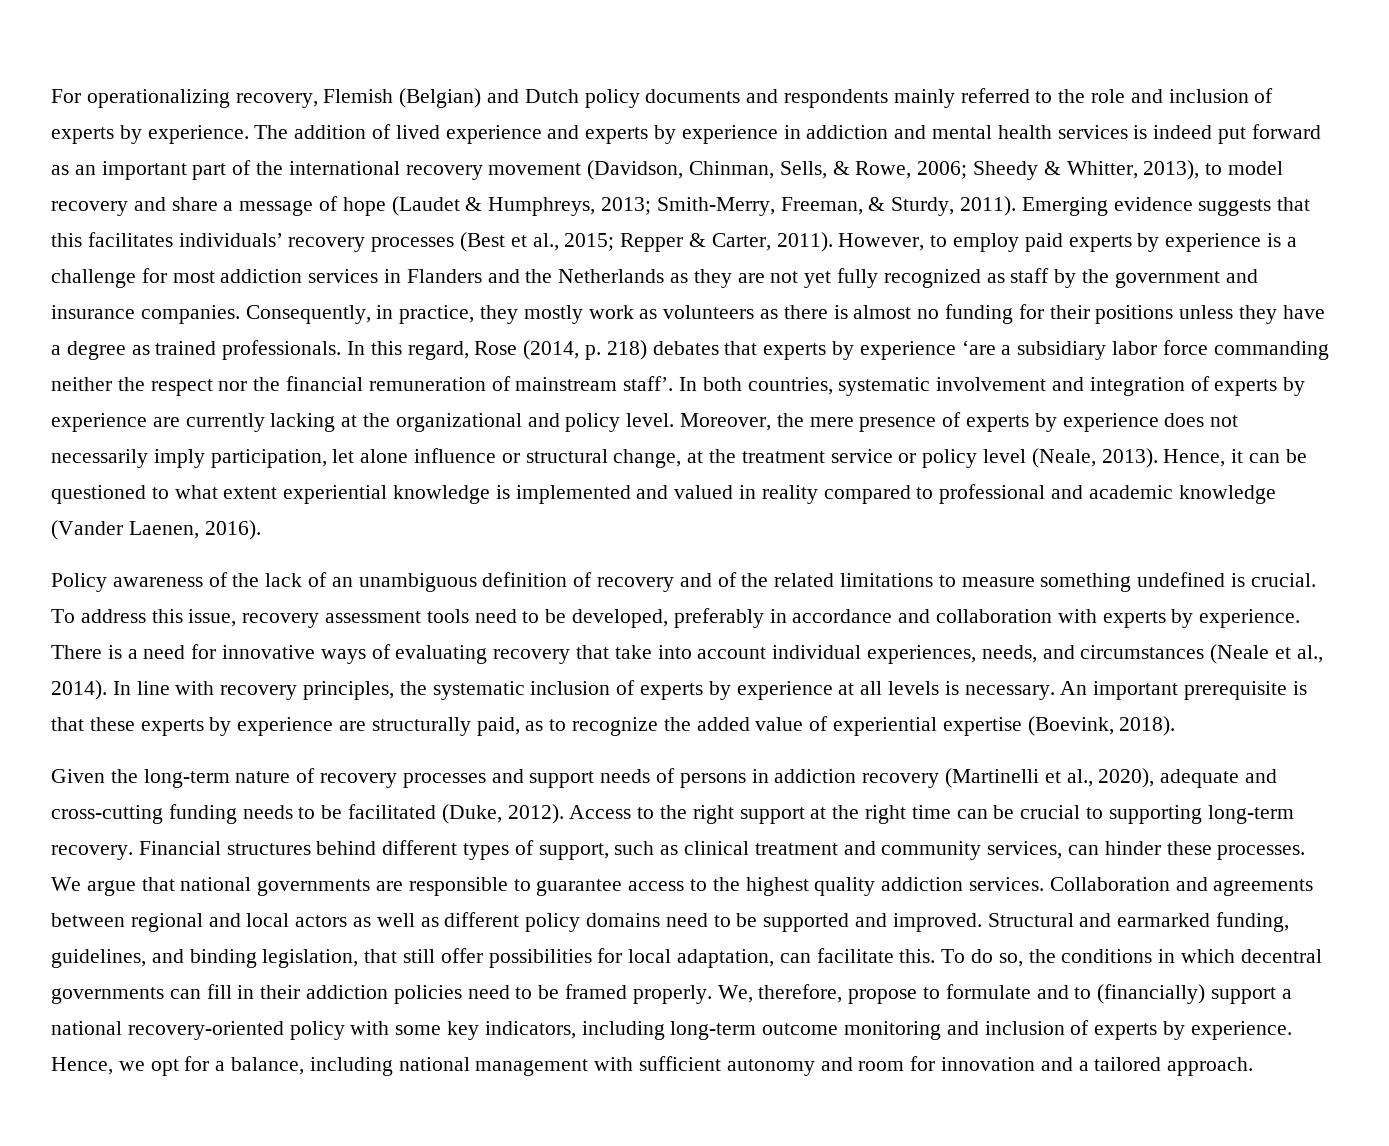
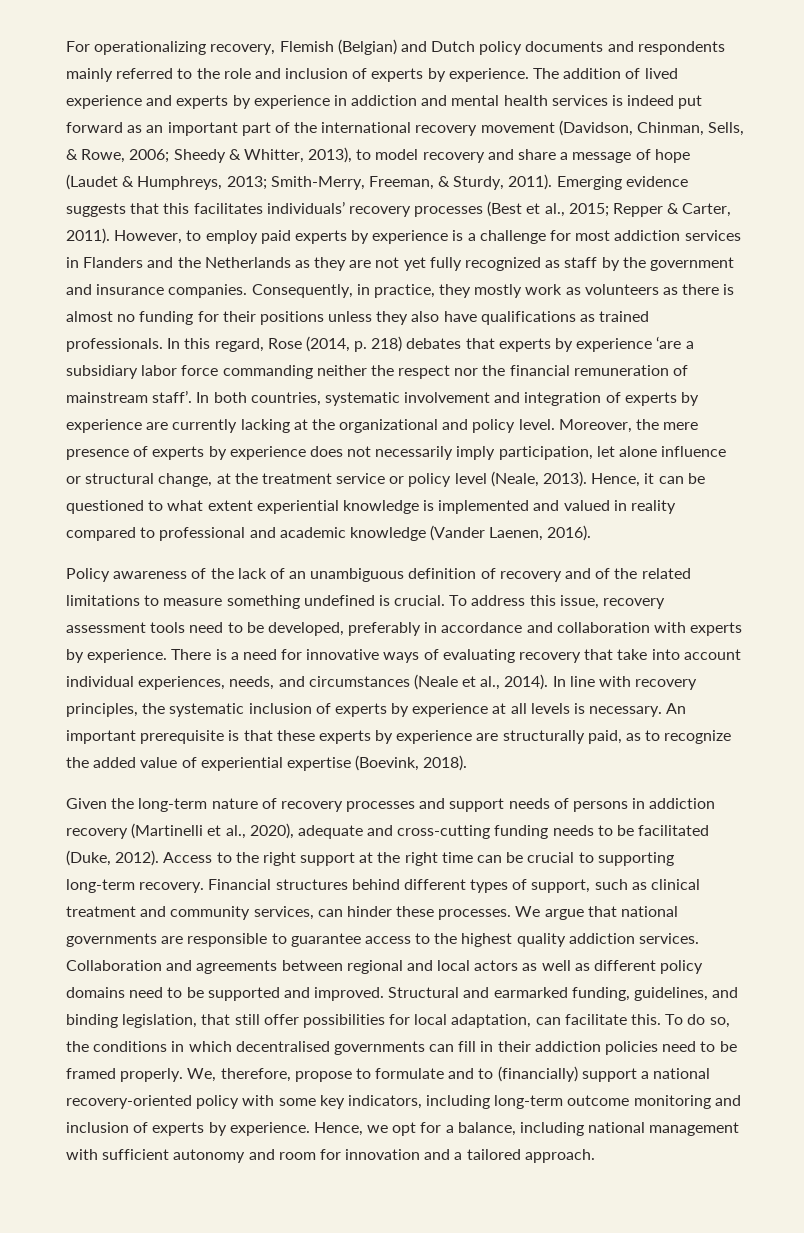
[1282,305,1325,319] [51,341,126,360] have a degree -> [411,311,576,325] also have qualifications
[1240,949,1322,963] decentral -> [235,1041,330,1052] decentralised

